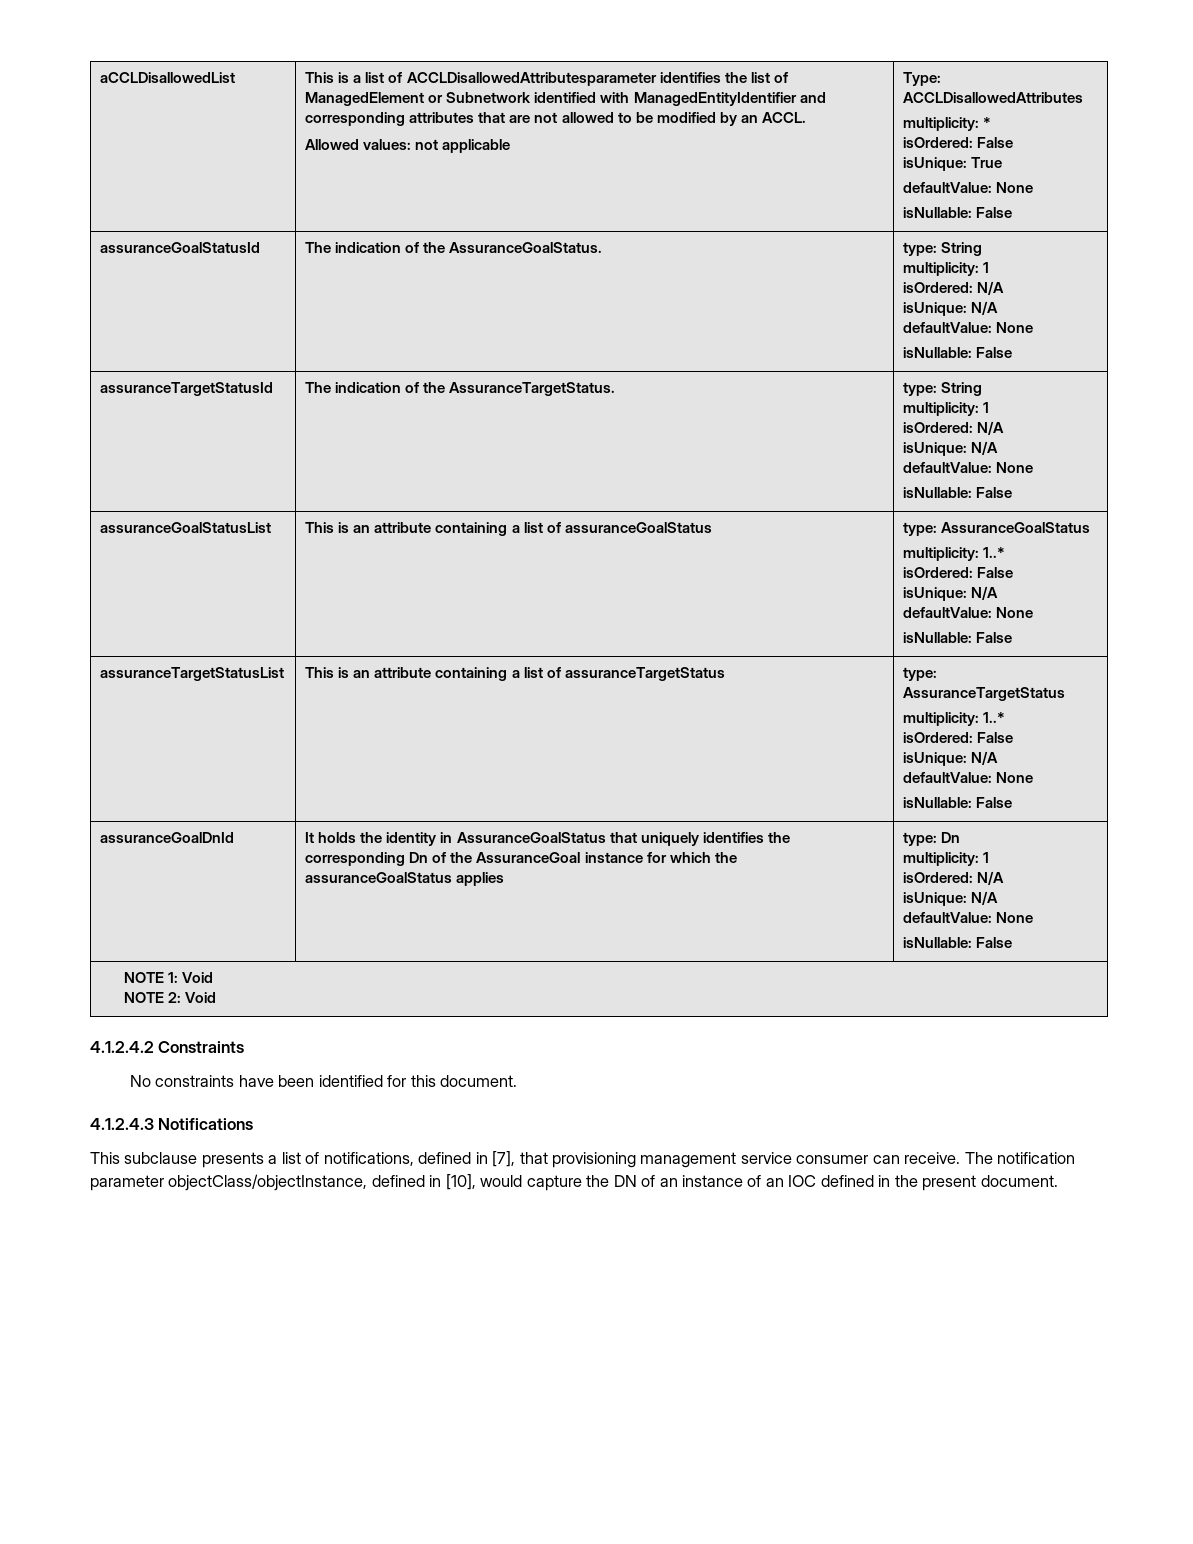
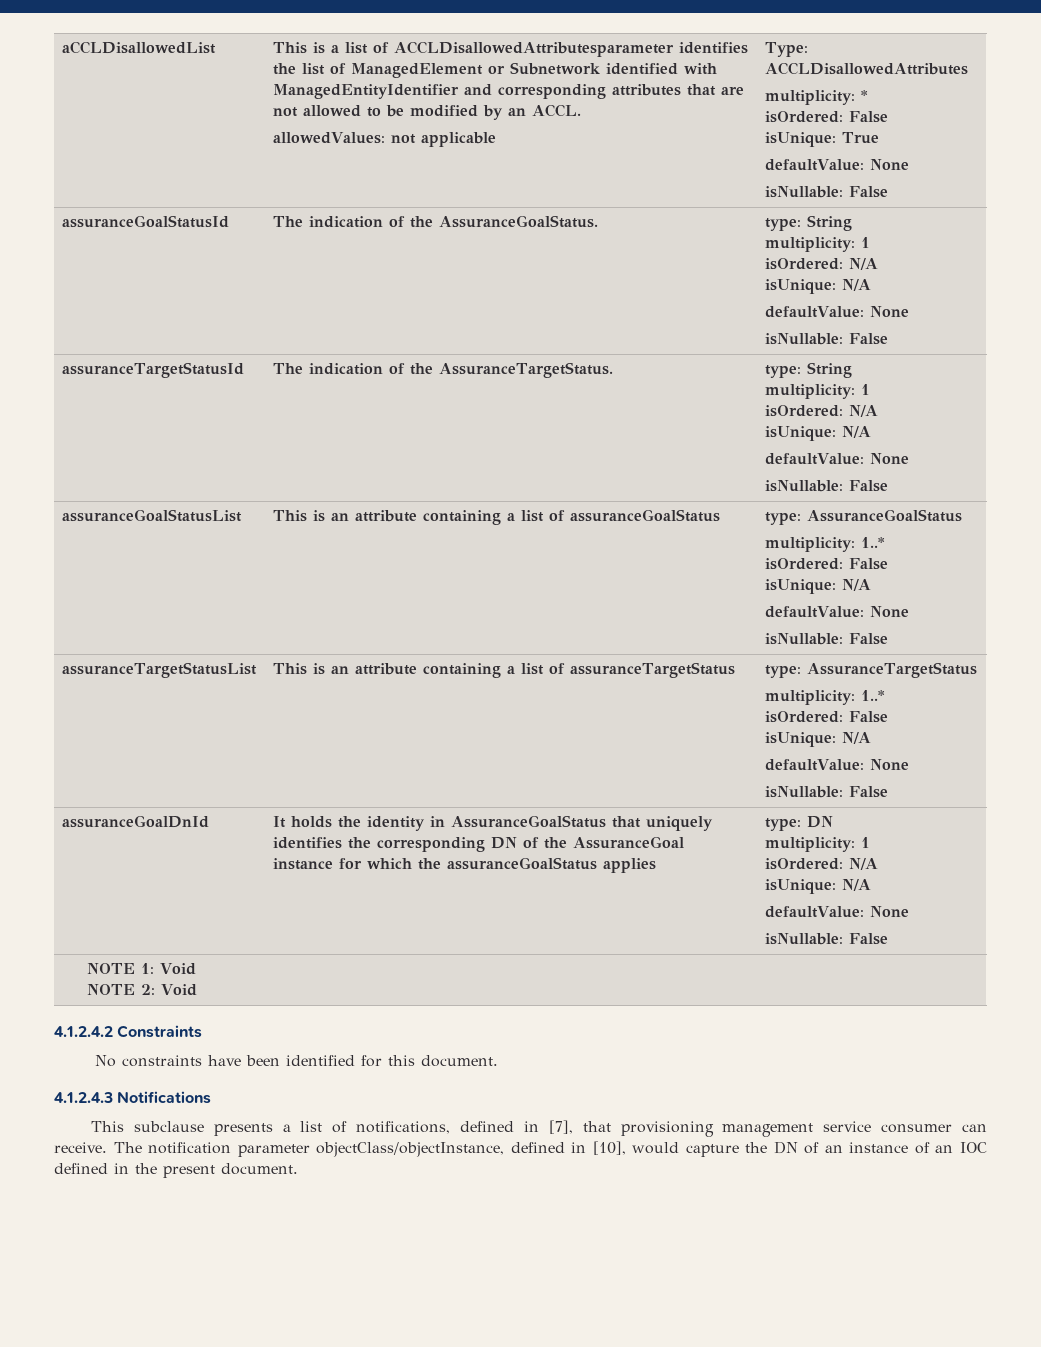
[305,139,412,150] Allowed values: -> [273,132,386,144] allowedValues:
[409,852,429,863] Dn -> [491,837,518,849] DN
[941,832,961,843] Dn -> [807,816,834,828] DN

